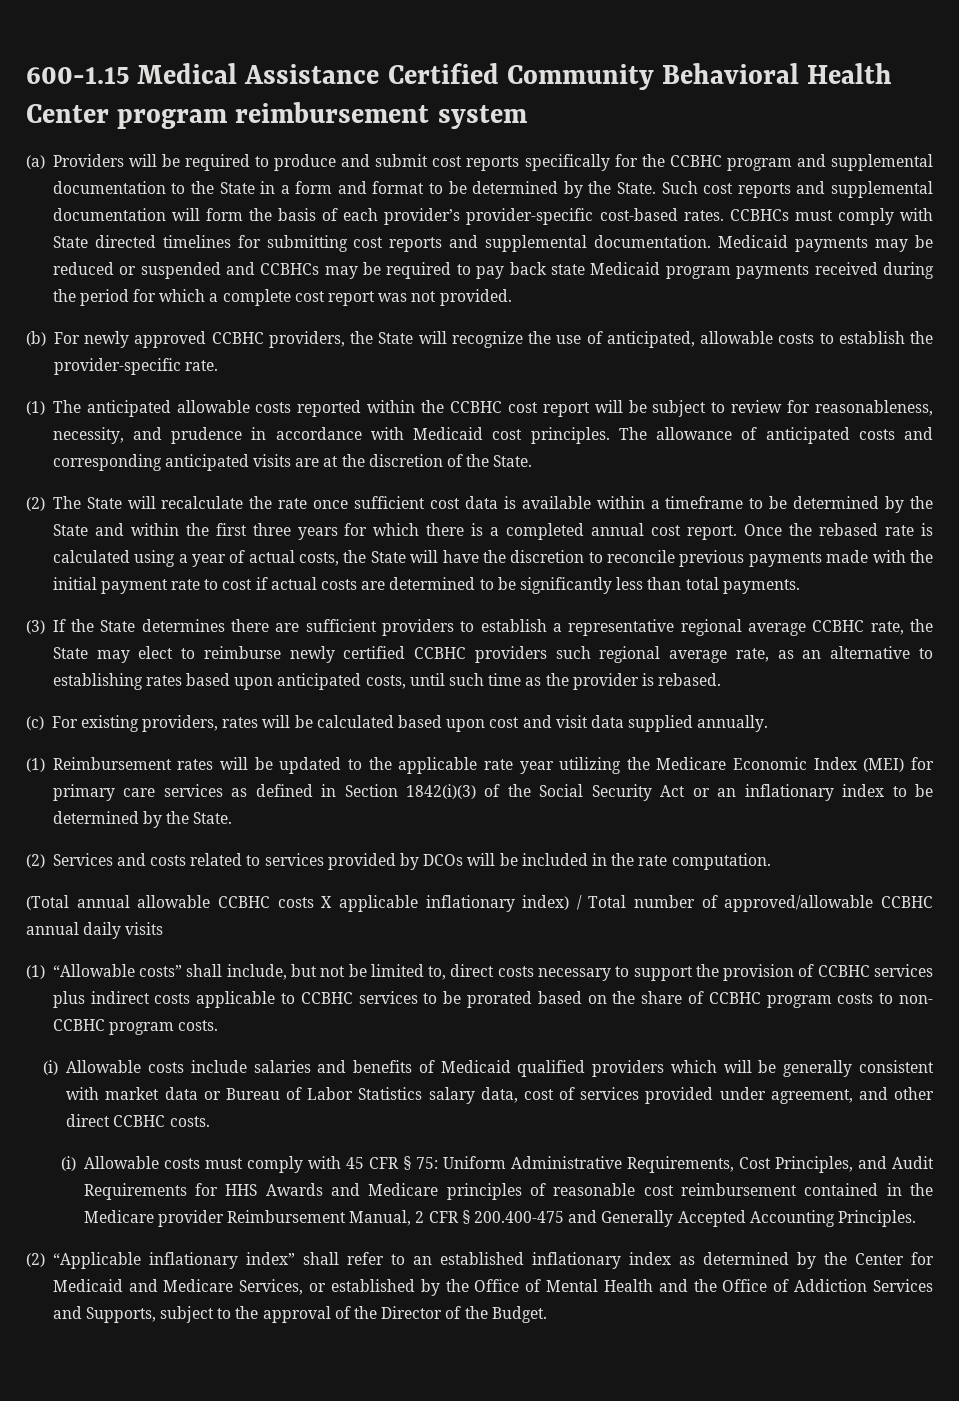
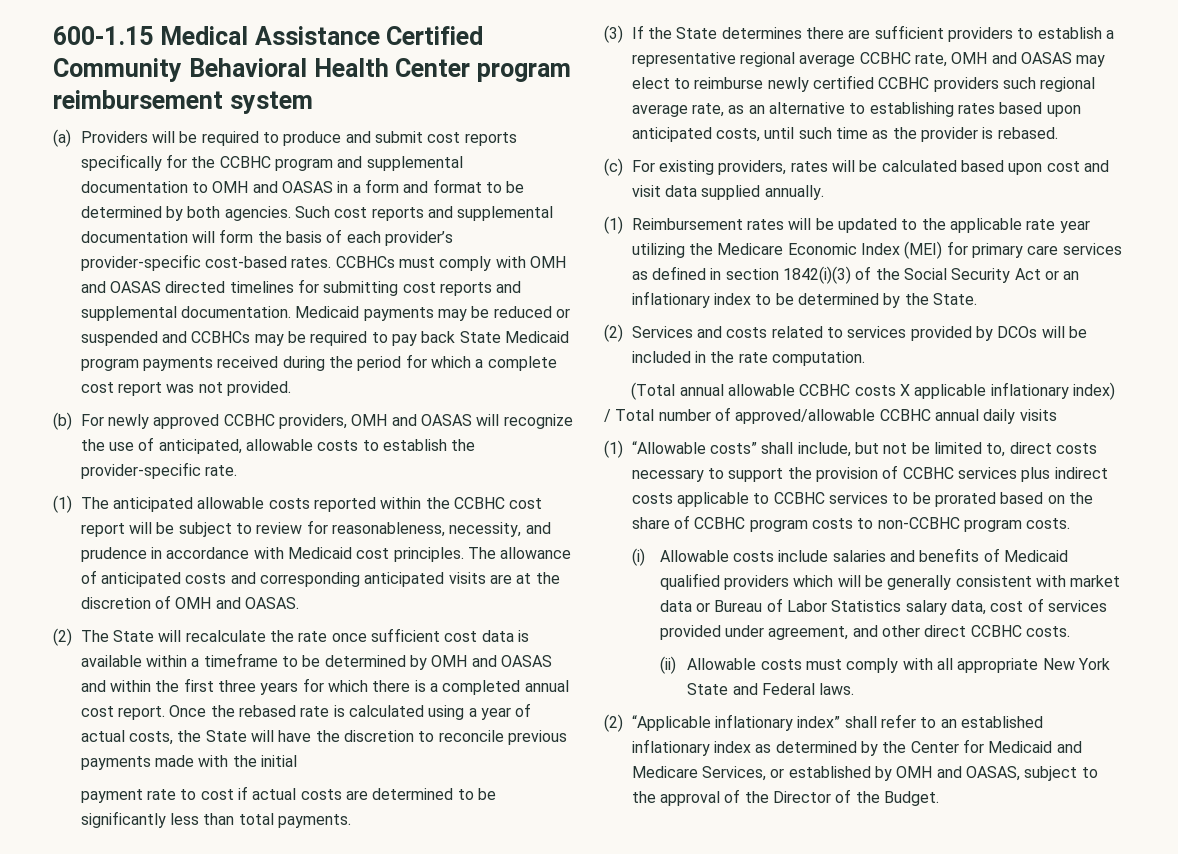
[190,181,255,194] the State -> [212,181,334,193] OMH and OASAS
[588,181,657,194] the State. -> [187,206,291,221] both agencies.
[52,236,88,248] State -> [530,256,567,268] [80,281,162,293] OMH and OASAS
[551,264,586,275] state -> [459,331,501,343] State
[350,331,414,344] the State -> [351,414,473,426] OMH and OASAS
[466,454,533,467] the State. -> [175,597,300,609] OMH and OASAS.
[909,496,933,509] [52,524,88,536] the State -> [431,655,553,667] OMH and OASAS
(97, 583) none -> (298, 761) //
[910,619,933,632] [52,647,88,659] the State -> [951,52,1073,64] OMH and OASAS
[344,784,398,797] Section -> [725,268,779,280] section
[899,995,934,1004] [52,1019,105,1031] non- CCBHC -> [877,517,960,529] non-CCBHC
[60,1156,76,1171] (i) -> [659,656,676,674] (ii)
[345,1156,934,1173] [83,1183,933,1200] [83,1210,916,1227] 45 CFR § 75: Uniform Administrative Requirements, Cost Principles, and Audit Requirements for HHS Awards and Medicare principles of reasonable cost reimbursement contained in the Medicare provider Reimbursement Manual, 2 CFR § 200.400-475 and Generally Accepted Accounting Principles. -> [937,658,1111,673] [687,683,855,695] all appropriate New York State and Federal laws.
[445,1279,934,1292] [52,1306,156,1323] the Office of Mental Health and the Office of Addiction Services and Supports, -> [896,766,1021,781] OMH and OASAS,

